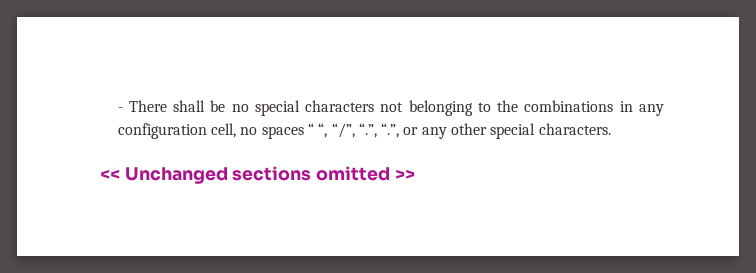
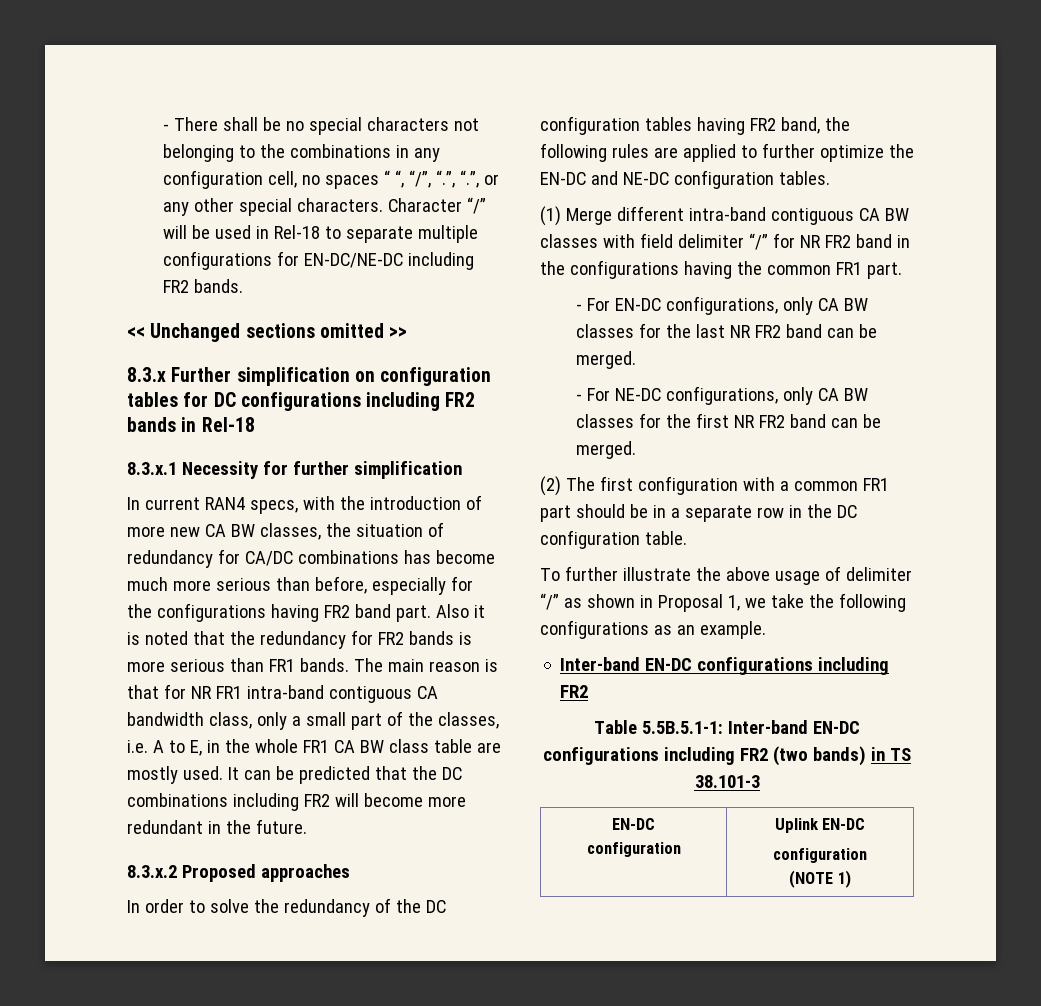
(611, 129) none -> [387,197,486,214] [162,225,478,243] [162,251,474,270] [162,279,243,293] Character “/” will be used in Rel-18 to separate multiple configurations for EN-DC/NE-DC including FR2 bands.
(415, 174) none -> [127,367,492,386] [127,392,476,411] [127,417,255,432] [127,461,462,479] [127,495,482,514] [127,522,444,540] [127,549,495,568] [127,576,473,595] [127,603,485,622] [127,630,472,649] [127,658,498,672] [127,684,438,703] [127,711,499,730] [127,739,501,756] [127,766,462,784] [127,793,466,811] [127,819,307,834] [127,864,350,882] [127,898,446,917] [540,116,850,135] [540,143,914,162] [540,170,830,189] [540,206,909,226] [540,233,910,250] [540,260,902,279] [575,296,868,315] [575,323,877,338] [575,351,636,369] [575,386,868,405] [575,413,881,428] [575,441,636,459] [540,476,889,496] [540,504,857,522] [540,530,687,549] [540,566,912,585] [540,593,906,612] [540,620,766,639] [560,657,890,675] [560,685,589,698] [594,720,860,734] [543,746,911,766] [694,775,760,788] [612,818,655,830] [586,842,681,857] [774,818,866,833] [773,848,867,863] [789,870,851,888] // 8.3.x Further simplification on configuration tables for DC configurations including FR2 bands in Rel-18 // 8.3.x.1 Necessity for further simplification // In current RAN4 specs, with the introduction of more new CA BW classes, the situation of redundancy for CA/DC combinations has become much more serious than before, especially for the configurations having FR2 band part. Also it is noted that the redundancy for FR2 bands is more serious than FR1 bands. The main reason is that for NR FR1 intra-band contiguous CA bandwidth class, only a small part of the classes, i.e. A to E, in the whole FR1 CA BW class table are mostly used. It can be predicted that the DC combinations including FR2 will become more redundant in the future. // 8.3.x.2 Proposed approaches // In order to solve the redundancy of the DC configuration tables having FR2 band, the following rules are applied to further optimize the EN-DC and NE-DC configuration tables. // (1) Merge different intra-band contiguous CA BW classes with field delimiter “/” for NR FR2 band in the configurations having the common FR1 part. // - For EN-DC configurations, only CA BW classes for the last NR FR2 band can be merged. // - For NE-DC configurations, only CA BW classes for the first NR FR2 band can be merged. // (2) The first configuration with a common FR1 part should be in a separate row in the DC configuration table. // To further illustrate the above usage of delimiter “/” as shown in Proposal 1, we take the following configurations as an example. // Inter-band EN-DC configurations including FR2 // Table 5.5B.5.1-1: Inter-band EN-DC configurations including FR2 (two bands) in TS 38.101-3 // EN-DC // configuration | Uplink EN-DC // configuration // (NOTE 1)

